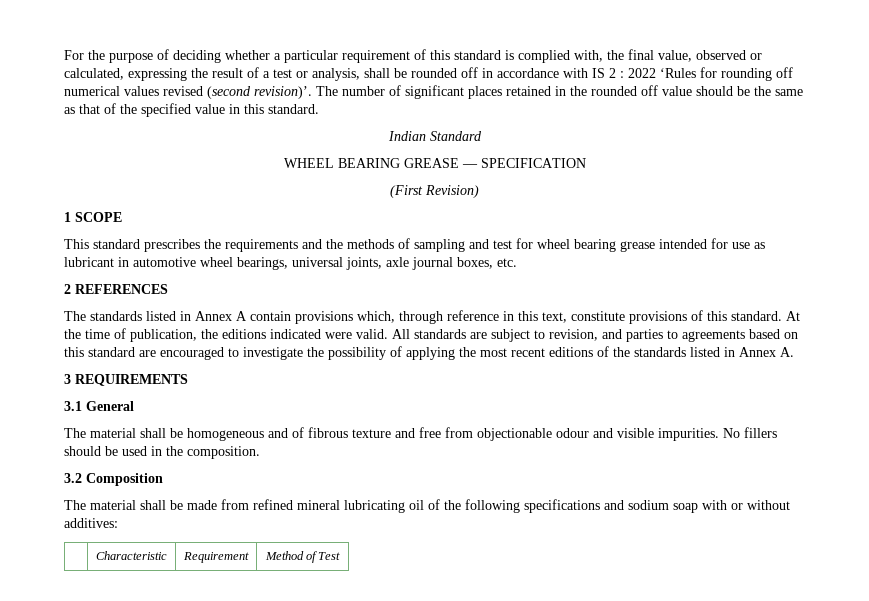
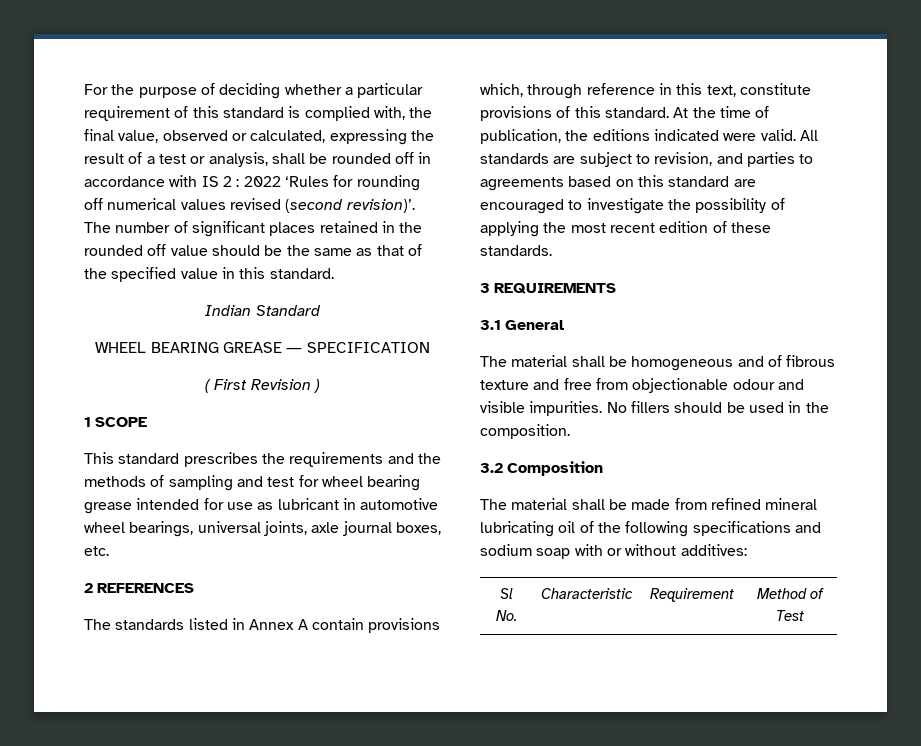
[390,185,479,198] (First Revision) -> [205,379,320,393] ( First Revision )
[549,346,794,357] editions of the standards listed in Annex A. -> [659,221,771,233] [480,245,552,256] edition of these standards.
(118, 523) none -> [500,588,513,599] [496,610,517,621] Sl No.

